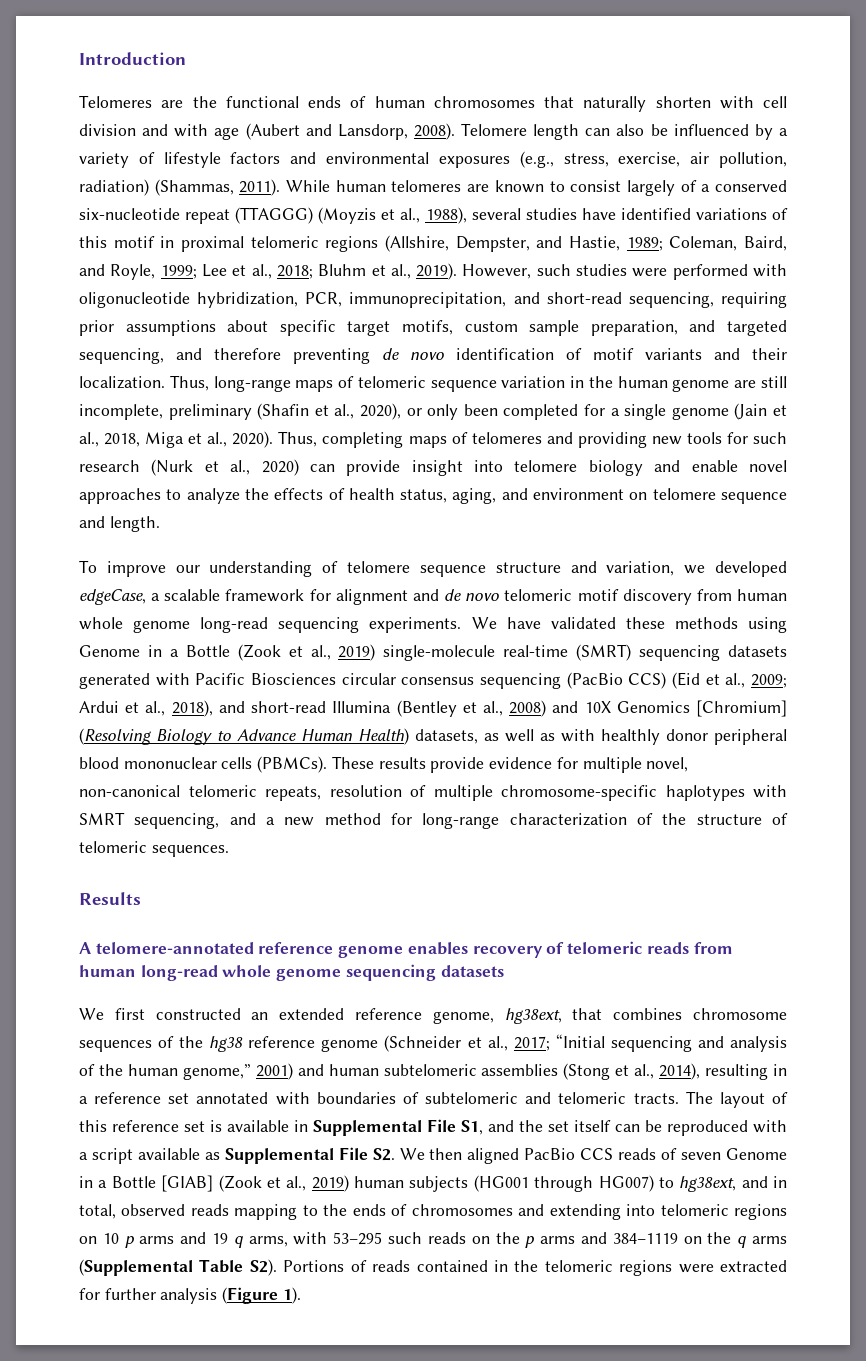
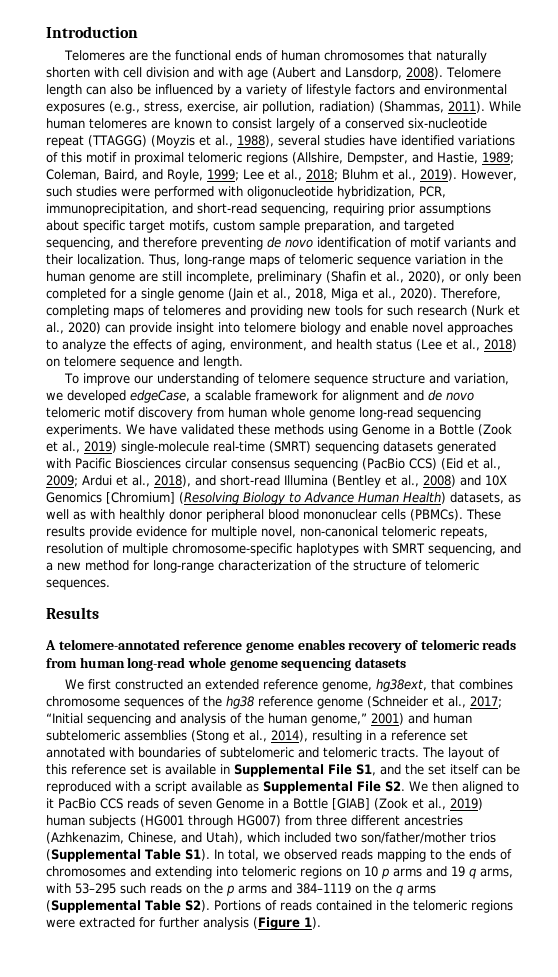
[278,431,318,447] Thus, -> [440,288,501,300] Therefore,
[348,488,625,504] health status, aging, and environment -> [191,339,517,352] aging, environment, and health status (Lee et al., 2018)
(520, 1156) none -> [507,781,519,792] [46,798,54,808] to it
[658,1176,787,1192] [79,1204,116,1219] to hg38ext, and in total, -> [285,815,463,826] [46,832,496,844] [46,849,280,862] from three different ancestries (Azhkenazim, Chinese, and Utah), which included two son/father/mother trios (Supplemental Table S1). In total, we

